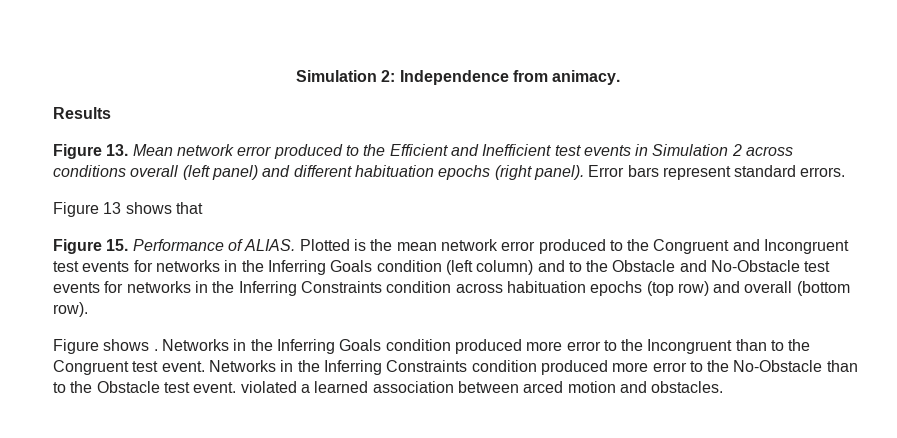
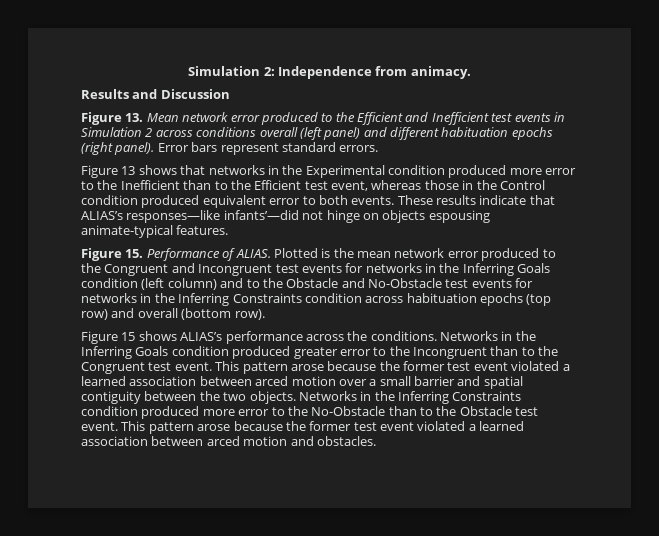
(111, 113) none -> [132,89,230,99] and Discussion
(203, 208) none -> [208,165,577,178] [81,180,545,191] [81,195,555,208] [81,210,490,223] [81,225,229,238] networks in the Experimental condition produced more error to the Inefficient than to the Efficient test event, whereas those in the Control condition produced equivalent error to both events. These results indicate that ALIAS’s responses—like infants’—did not hinge on objects espousing animate-typical features.
[103,339,158,351] shows . -> [121,331,437,344] 15 shows ALIAS’s performance across the conditions.
[526,341,563,351] more -> [293,347,338,359] greater
(205, 366) none -> [215,361,570,374] [81,376,523,389] [81,391,296,404] This pattern arose because the former test event violated a learned association between arced motion over a small barrier and spatial contiguity between the two objects.
(237, 387) none -> [121,421,414,434] This pattern arose because the former test event

